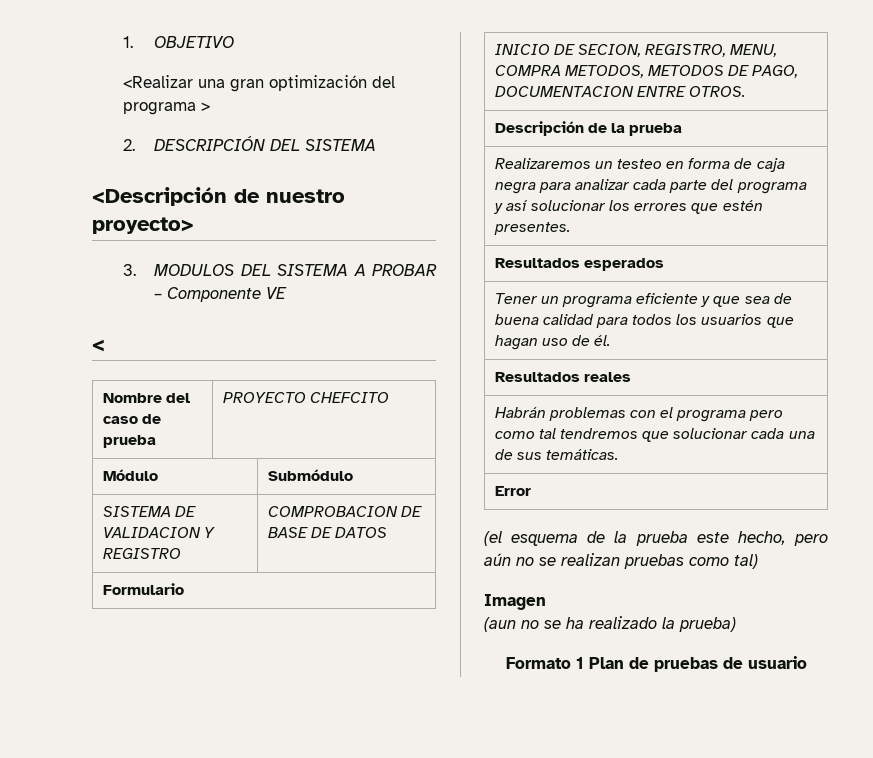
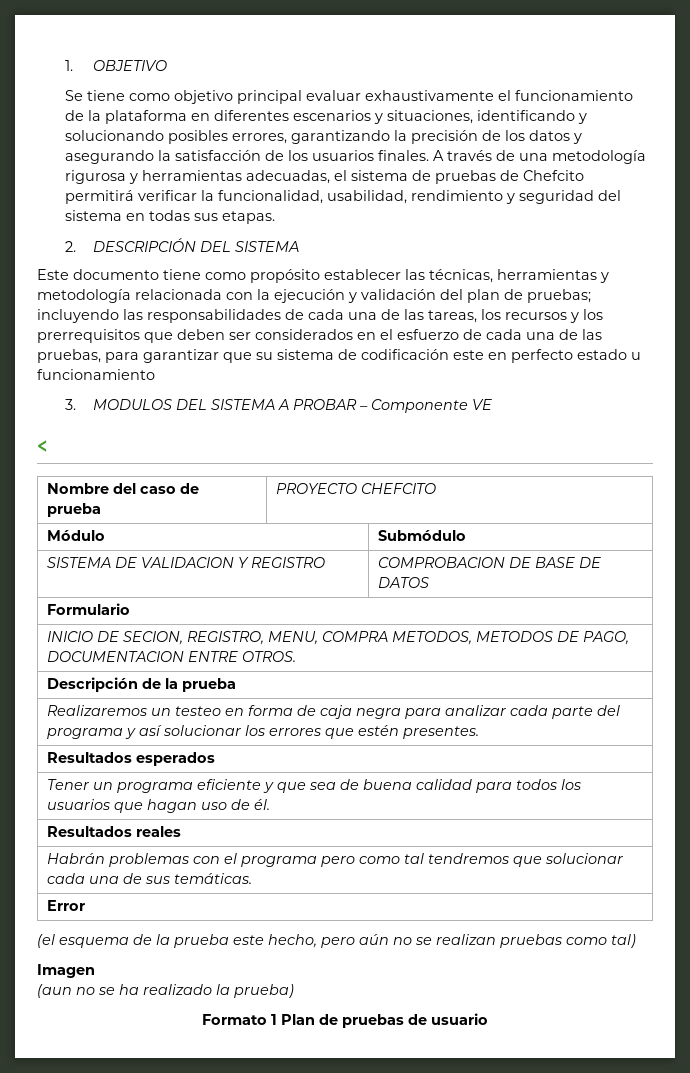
[123,75,396,92] [123,102,211,115] [123,136,377,151] [92,187,345,206] [92,217,194,234] <Realizar una gran optimización del programa > // 2. DESCRIPCIÓN DEL SISTEMA // <Descripción de nuestro proyecto> -> [65,90,634,104] [65,110,588,124] [65,130,583,144] [65,150,647,164] [65,170,585,184] [65,190,622,204] [65,210,276,224] [65,238,300,252] [37,269,609,283] [37,289,591,303] [37,309,603,323] [37,329,602,343] [37,349,641,363] [37,369,155,380] Se tiene como objetivo principal evaluar exhaustivamente el funcionamiento de la plataforma en diferentes escenarios y situaciones, identificando y solucionando posibles errores, garantizando la precisión de los datos y asegurando la satisfacción de los usuarios finales. A través de una metodología rigurosa y herramientas adecuadas, el sistema de pruebas de Chefcito permitirá verificar la funcionalidad, usabilidad, rendimiento y seguridad del sistema en todas sus etapas. // 2. DESCRIPCIÓN DEL SISTEMA // Este documento tiene como propósito establecer las técnicas, herramientas y metodología relacionada con la ejecución y validación del plan de pruebas; incluyendo las responsabilidades de cada una de las tareas, los recursos y los prerrequisitos que deben ser considerados en el esfuerzo de cada una de las pruebas, para garantizar que su sistema de codificación este en perfecto estado u funcionamiento

